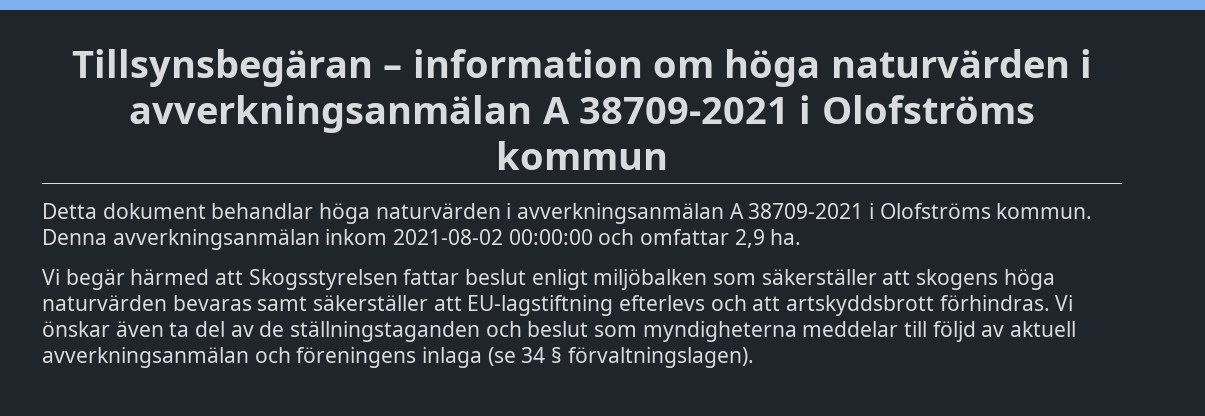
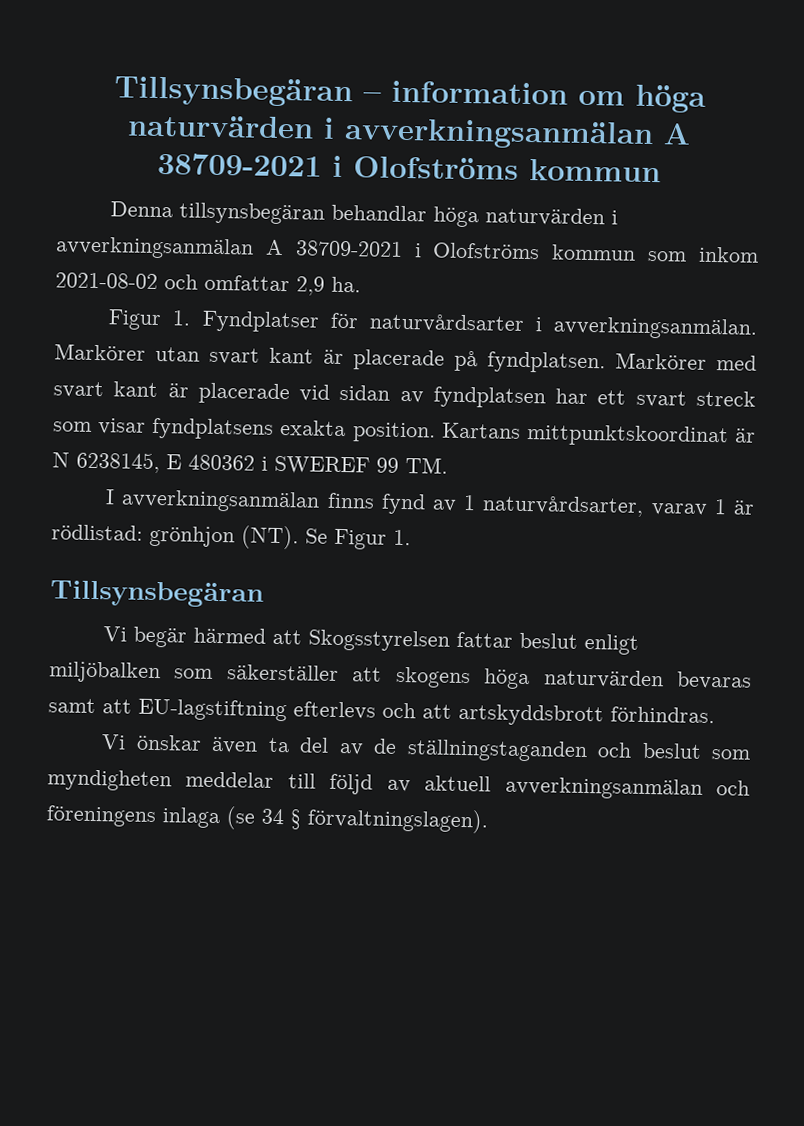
[42,203,206,219] Detta dokument -> [110,201,326,225] Denna tillsynsbegäran
[996,203,1093,219] [42,229,320,250] kommun. Denna avverkningsanmälan -> [551,244,688,262] kommun som
[508,229,593,245] 00:00:00 -> (158, 280) none
(802, 237) none -> [108,309,757,340] [54,343,757,374] [53,381,756,409] [53,417,756,448] [52,451,448,475] [105,489,756,517] [51,524,411,550] [50,580,264,608] // Figur 1. Fyndplatser för naturvårdsarter i avverkningsanmälan. Markörer utan svart kant är placerade på fyndplatsen. Markörer med svart kant är placerade vid sidan av fyndplatsen har ett svart streck som visar fyndplatsens exakta position. Kartans mittpunktskoordinat är N 6238145, E 480362 i SWEREF 99 TM. // I avverkningsanmälan finns fynd av 1 naturvårdsarter, varav 1 är rödlistad: grönhjon (NT). Se Figur 1. // Tillsynsbegäran
[313,295,429,311] säkerställer -> (96, 706) none
(1050, 303) none -> (715, 715) //
[642,321,797,342] myndigheterna -> [47,769,172,792] myndigheten

